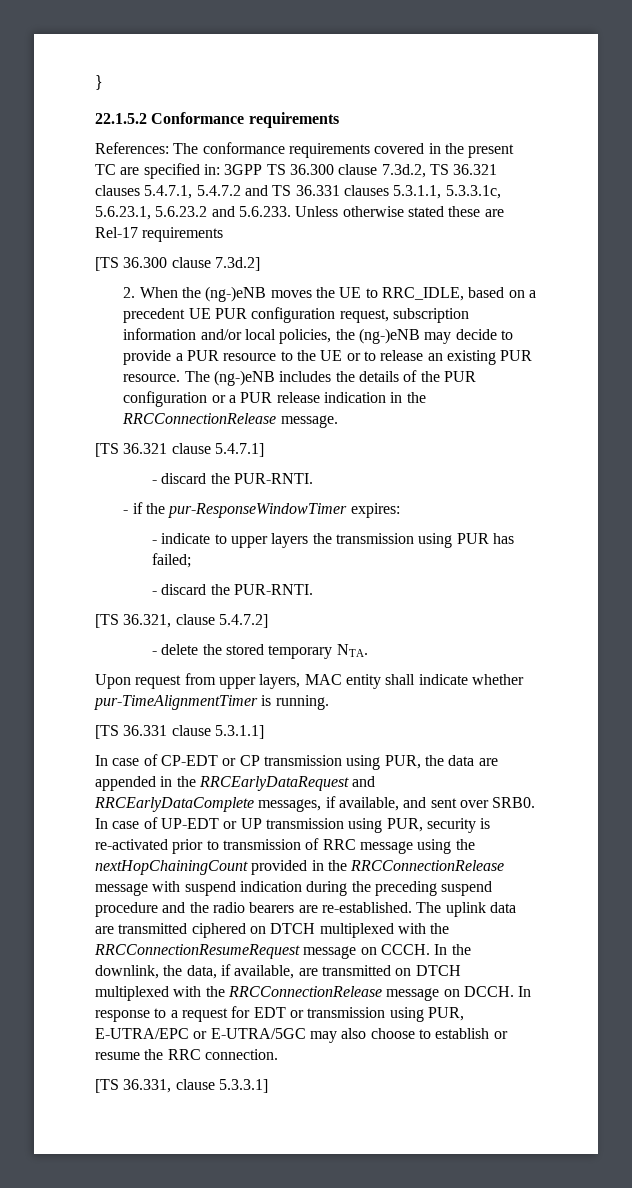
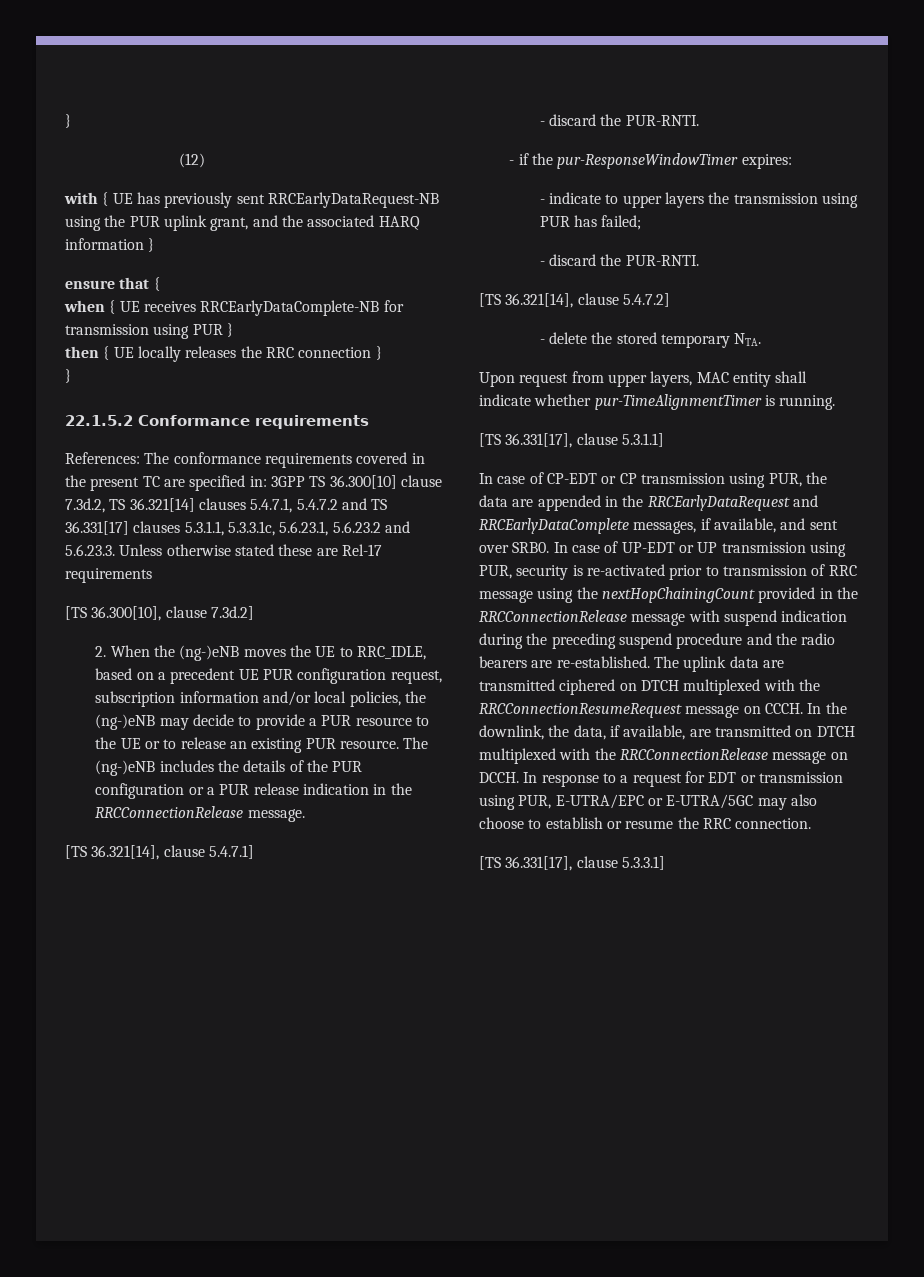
[95,75,103,90] } -> [65,114,71,128] [179,153,205,168] [64,192,439,208] [65,215,420,231] [65,238,155,252] [65,277,160,291] [64,300,404,316] [65,323,233,339] [65,346,382,362] [65,369,71,383] } // (12) // with { UE has previously sent RRCEarlyDataRequest-NB using the PUR uplink grant, and the associated HARQ information } // ensure that { // when { UE receives RRCEarlyDataComplete-NB for transmission using PUR } // then { UE locally releases the RRC connection } // }
[289,164,334,175] 36.300 -> [329,475,397,489] 36.300[10]
[453,164,498,175] 36.321 -> [129,498,195,512] 36.321[14]
[295,185,340,196] 36.331 -> [65,521,129,535] 36.331[17]
[238,206,291,217] 5.6.233. -> [65,544,115,556] 5.6.23.3.
[123,257,168,268] 36.300 -> [91,606,162,621] 36.300[10],
[123,443,168,454] 36.321 -> [91,845,160,860] 36.321[14],
[123,614,172,628] 36.321, -> [505,293,574,308] 36.321[14],
[123,725,168,736] 36.331 -> [505,433,573,448] 36.331[17],
[123,1079,172,1093] 36.331, -> [505,856,573,871] 36.331[17],

